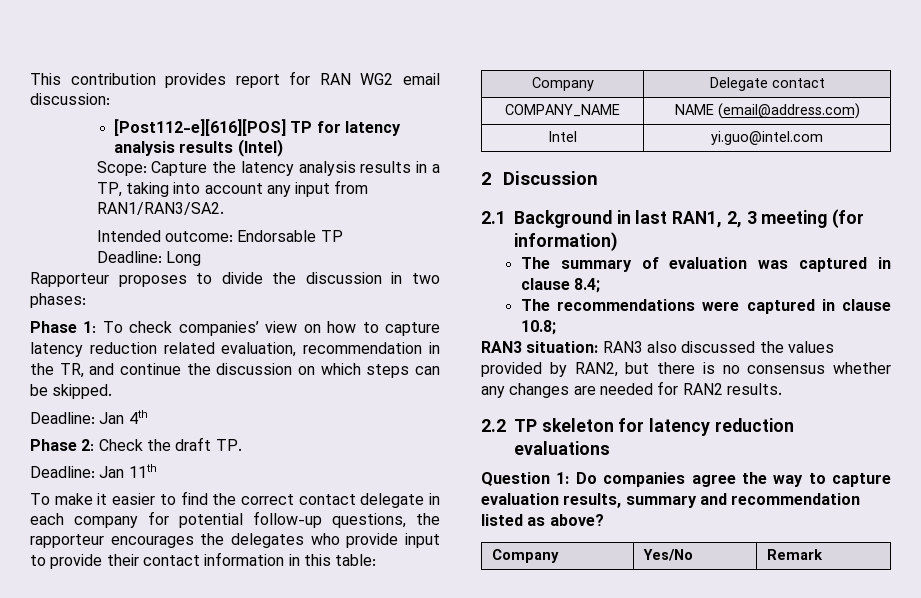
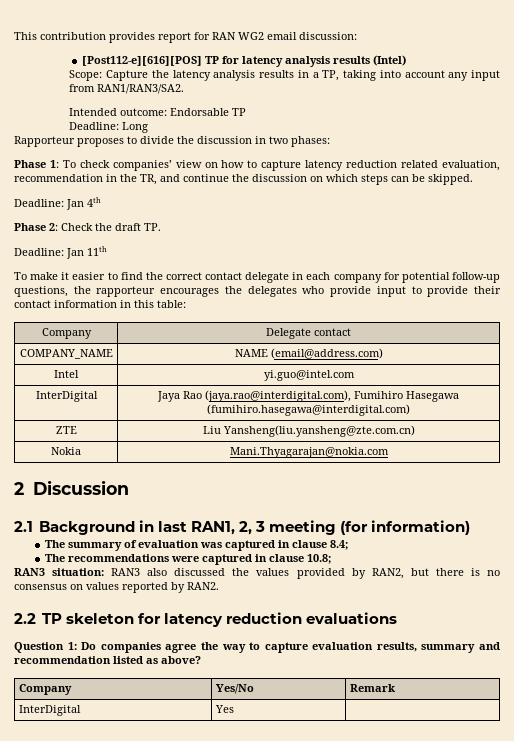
(823, 138) none -> [35,391,98,402] [157,390,459,402] [207,404,410,416] [55,426,77,434] [202,425,415,437] [51,447,81,455] [229,447,389,458] // InterDigital | Jaya Rao (jaya.rao@interdigital.com), Fumihiro Hasegawa (fumihiro.hasegawa@interdigital.com) // ZTE | Liu Yansheng(liu.yansheng@zte.com.cn) // Nokia | Mani.Thyagarajan@nokia.com
[833,362,891,374] [481,381,782,398] whether any changes are needed for RAN2 results. -> [70,582,219,593] on values reported by RAN2.
(823, 554) none -> [18,705,81,716] [214,705,234,713] // InterDigital | Yes |

